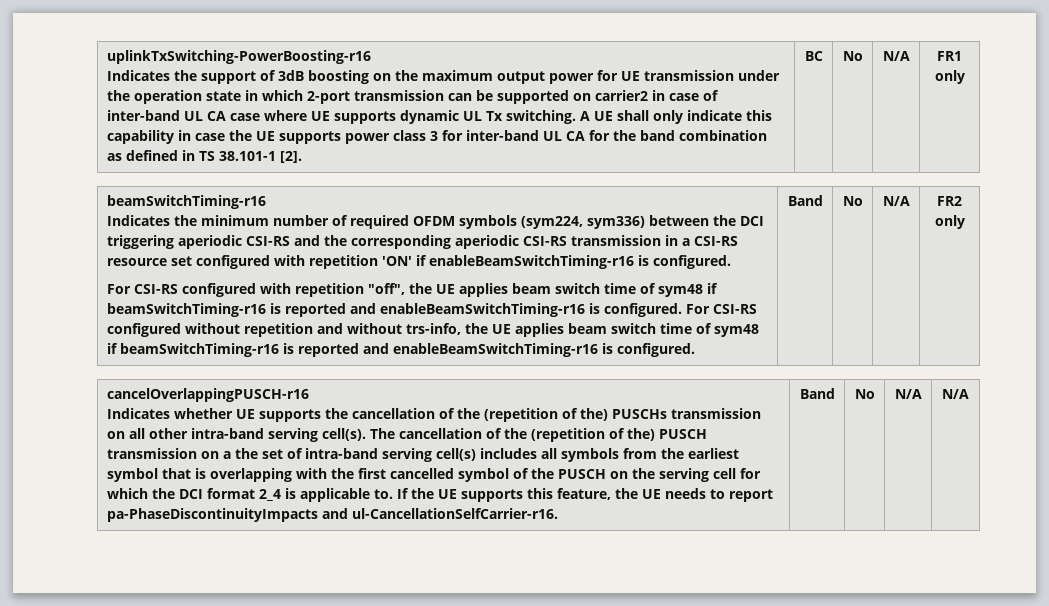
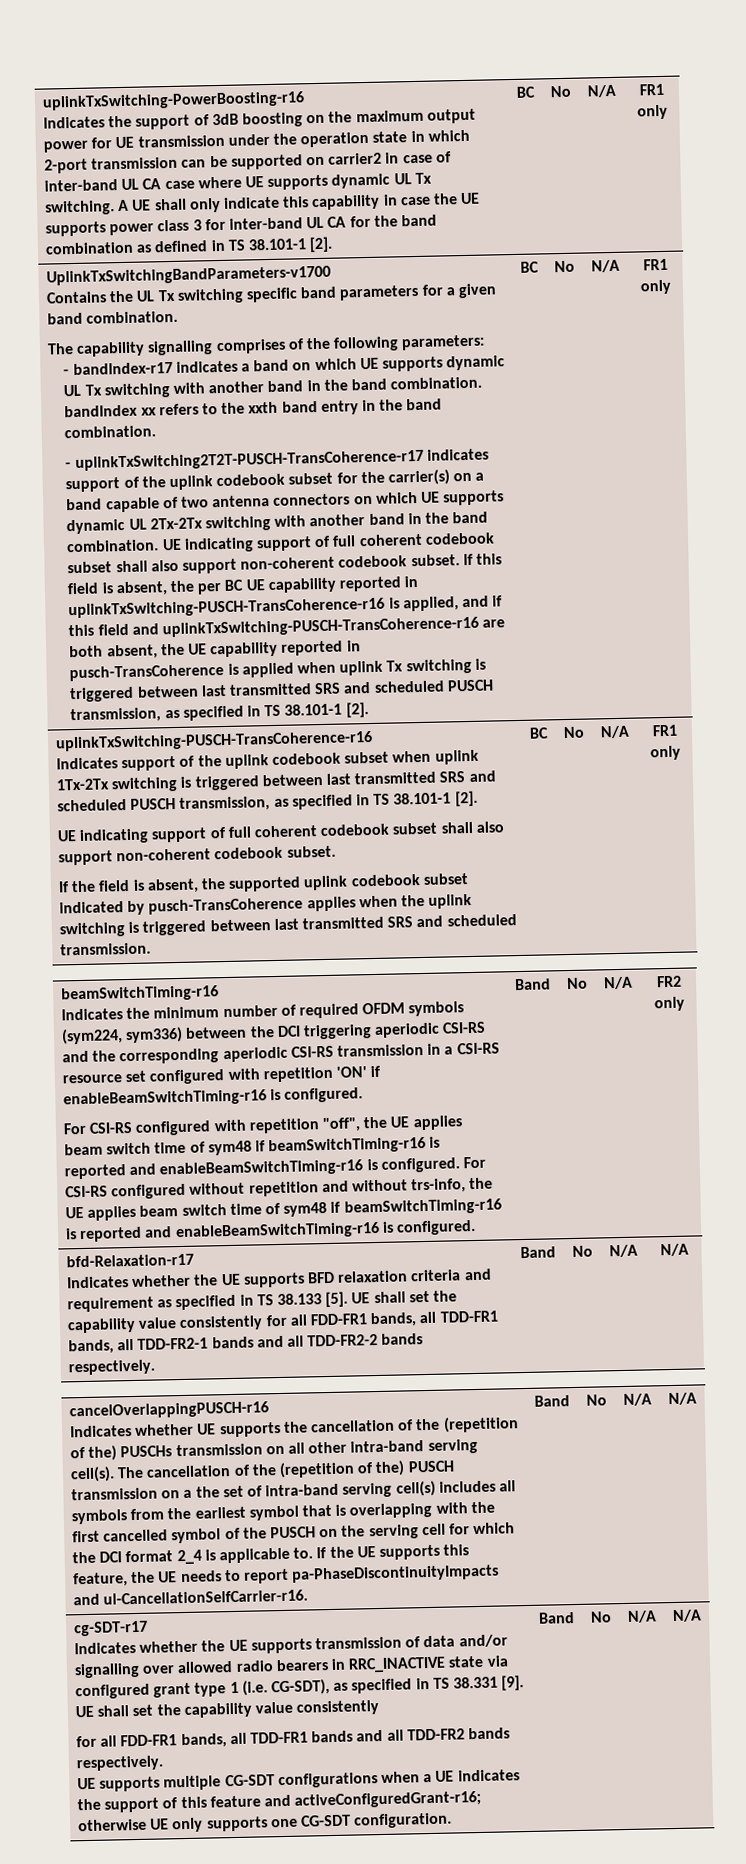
(965, 77) none -> [46,265,332,286] [46,283,497,304] [47,310,179,325] [47,334,486,357] [63,355,506,376] [63,376,483,399] [64,398,443,418] [64,425,157,439] [65,448,489,471] [65,469,485,493] [66,490,505,513] [66,511,489,535] [66,532,495,553] [67,553,502,574] [67,575,419,597] [68,595,504,619] [68,616,506,638] [69,640,361,660] [69,658,486,682] [69,679,494,703] [70,702,369,724] [520,261,539,273] [554,260,575,273] [591,259,620,273] [643,258,668,271] [640,279,672,295] [55,730,374,752] [56,749,479,772] [56,770,496,793] [57,790,478,812] [57,821,504,844] [58,845,336,866] [58,873,469,894] [59,893,473,916] [59,914,517,938] [60,942,152,956] [529,727,549,739] [563,726,585,739] [600,725,630,739] [652,724,678,737] [650,745,681,761] // UplinkTxSwitchingBandParameters-v1700 // Contains the UL Tx switching specific band parameters for a given band combination. // The capability signalling comprises of the following parameters: // - bandIndex-r17 indicates a band on which UE supports dynamic UL Tx switching with another band in the band combination. bandIndex xx refers to the xxth band entry in the band combination. // - uplinkTxSwitching2T2T-PUSCH-TransCoherence-r17 indicates support of the uplink codebook subset for the carrier(s) on a band capable of two antenna connectors on which UE supports dynamic UL 2Tx-2Tx switching with another band in the band combination. UE indicating support of full coherent codebook subset shall also support non-coherent codebook subset. If this field is absent, the per BC UE capability reported in uplinkTxSwitching-PUSCH-TransCoherence-r16 is applied, and if this field and uplinkTxSwitching-PUSCH-TransCoherence-r16 are both absent, the UE capability reported in pusch-TransCoherence is applied when uplink Tx switching is triggered between last transmitted SRS and scheduled PUSCH transmission, as specified in TS 38.101-1 [2]. | BC | No | N/A | FR1 only // uplinkTxSwitching-PUSCH-TransCoherence-r16 // Indicates support of the uplink codebook subset when uplink 1Tx-2Tx switching is triggered between last transmitted SRS and scheduled PUSCH transmission, as specified in TS 38.101-1 [2]. // UE indicating support of full coherent codebook subset shall also support non-coherent codebook subset. // If the field is absent, the supported uplink codebook subset indicated by pusch-TransCoherence applies when the uplink switching is triggered between last transmitted SRS and scheduled transmission. | BC | No | N/A | FR1 only
(965, 222) none -> [66,1253,195,1268] [66,1268,492,1289] [67,1290,457,1313] [67,1310,498,1334] [68,1333,424,1355] [68,1359,156,1376] [520,1246,556,1259] [572,1245,593,1257] [609,1244,638,1258] [659,1243,689,1257] // bfd-Relaxation-r17 // Indicates whether the UE supports BFD relaxation criteria and requirement as specified in TS 38.133 [5]. UE shall set the capability value consistently for all FDD-FR1 bands, all TDD-FR1 bands, all TDD-FR2-1 bands and all TDD-FR2-2 bands respectively. | Band | No | N/A | N/A
(969, 394) none -> [74,1620,149,1637] [74,1634,508,1655] [74,1655,509,1679] [75,1675,525,1700] [75,1700,380,1719] [76,1727,510,1749] [76,1755,165,1772] [77,1769,520,1792] [77,1790,482,1813] [78,1812,453,1833] [538,1612,575,1624] [590,1611,612,1623] [627,1610,657,1623] [672,1609,702,1623] // cg-SDT-r17 // Indicates whether the UE supports transmission of data and/or signalling over allowed radio bearers in RRC_INACTIVE state via configured grant type 1 (i.e. CG-SDT), as specified in TS 38.331 [9]. UE shall set the capability value consistently // for all FDD-FR1 bands, all TDD-FR1 bands and all TDD-FR2 bands respectively. // UE supports multiple CG-SDT configurations when a UE indicates the support of this feature and activeConfiguredGrant-r16; otherwise UE only supports one CG-SDT configuration. | Band | No | N/A | N/A

